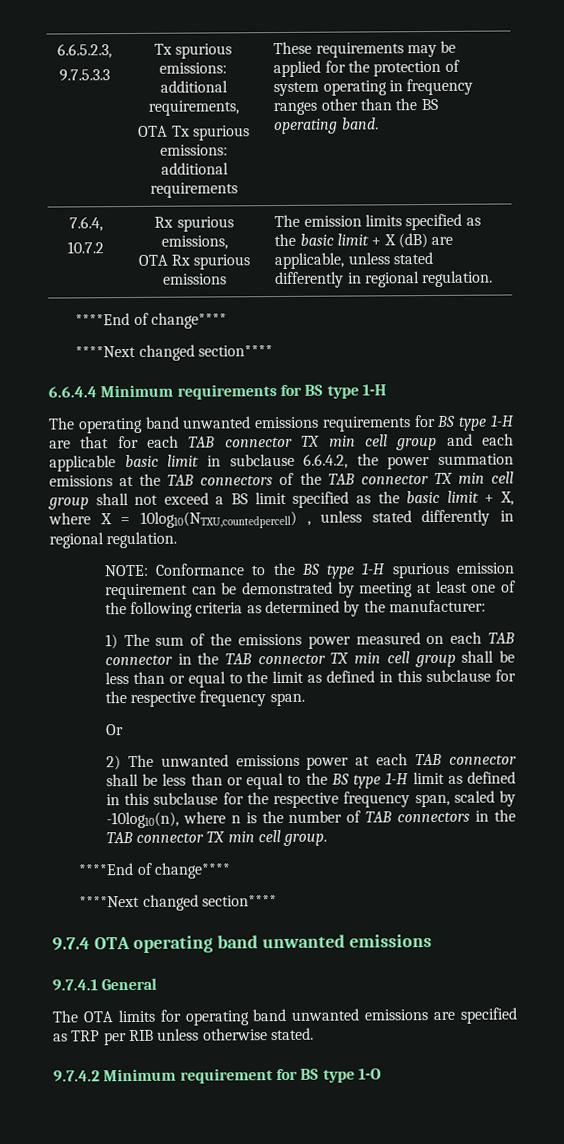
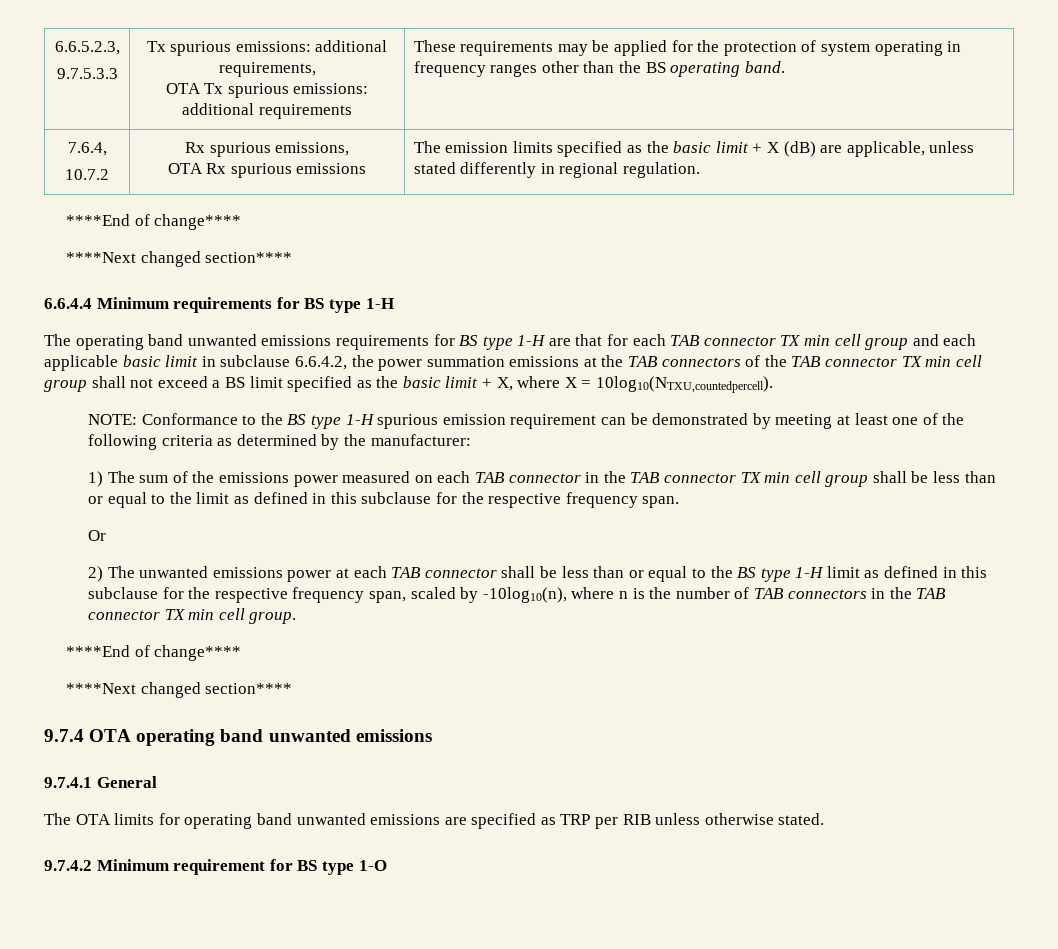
[139,509,514,529] [49,531,178,549] 10log10(NTXU,countedpercell) , unless stated differently in regional regulation. -> [596,376,774,393] 10log10(NTXU,countedpercell).

